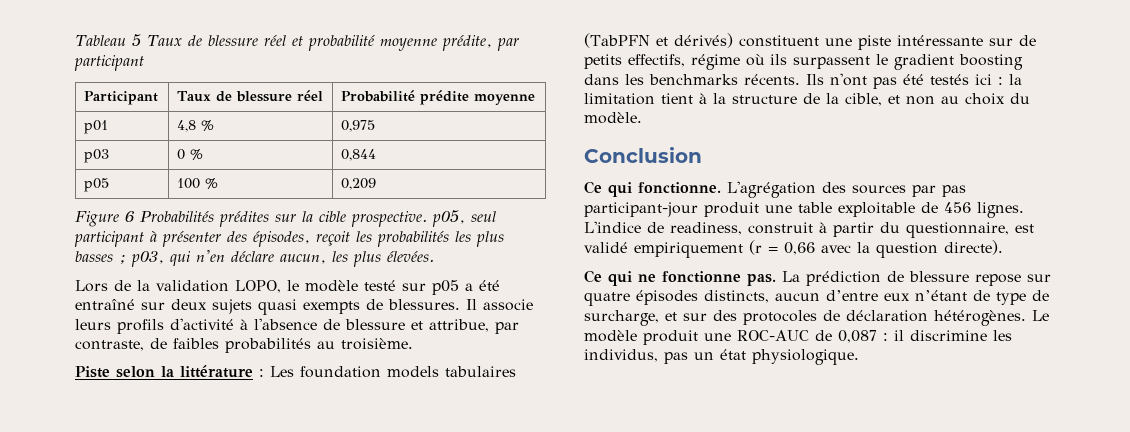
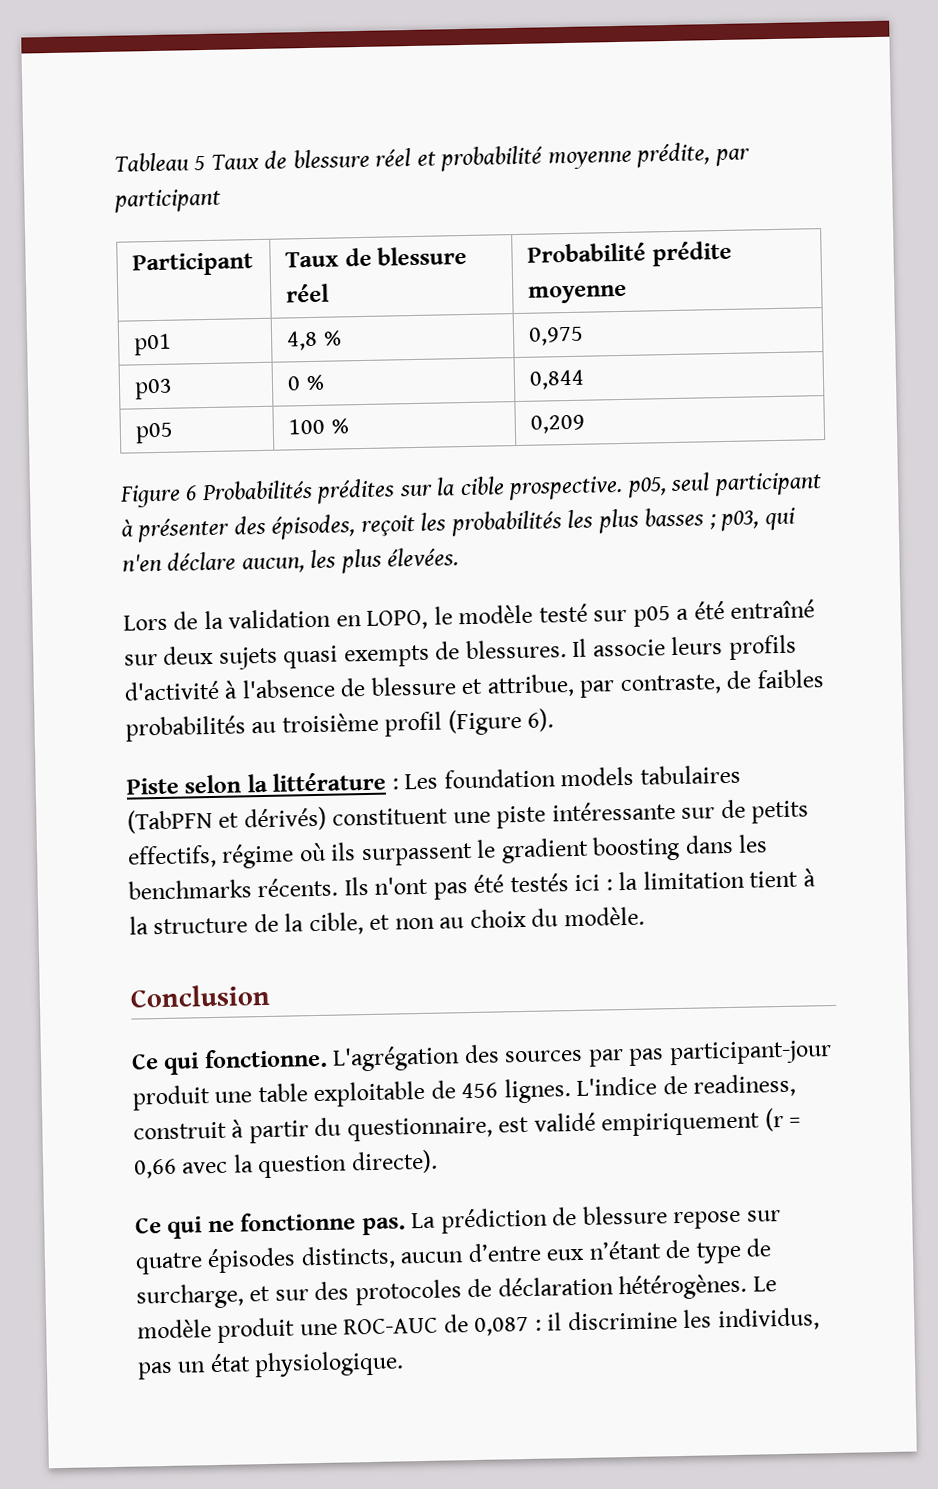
(229, 286) none -> [335,615,362,627] en
[341,338,413,350] troisième. -> [281,708,555,737] troisième profil (Figure 6).

